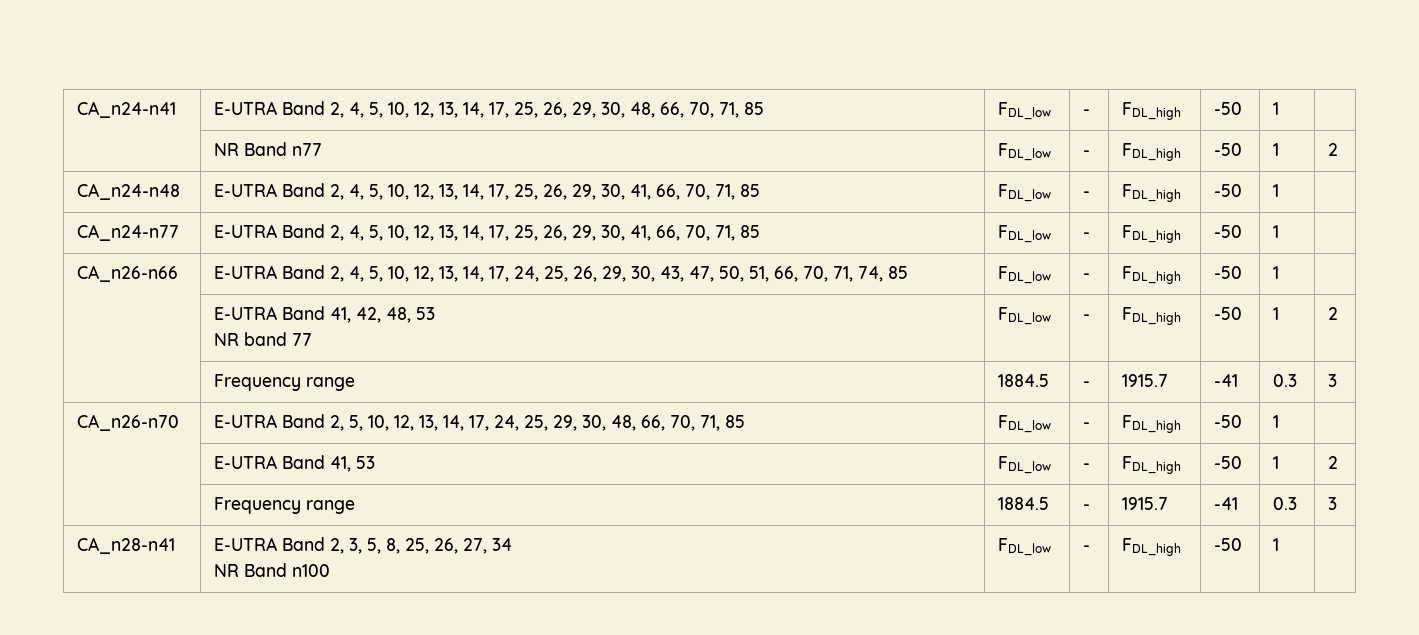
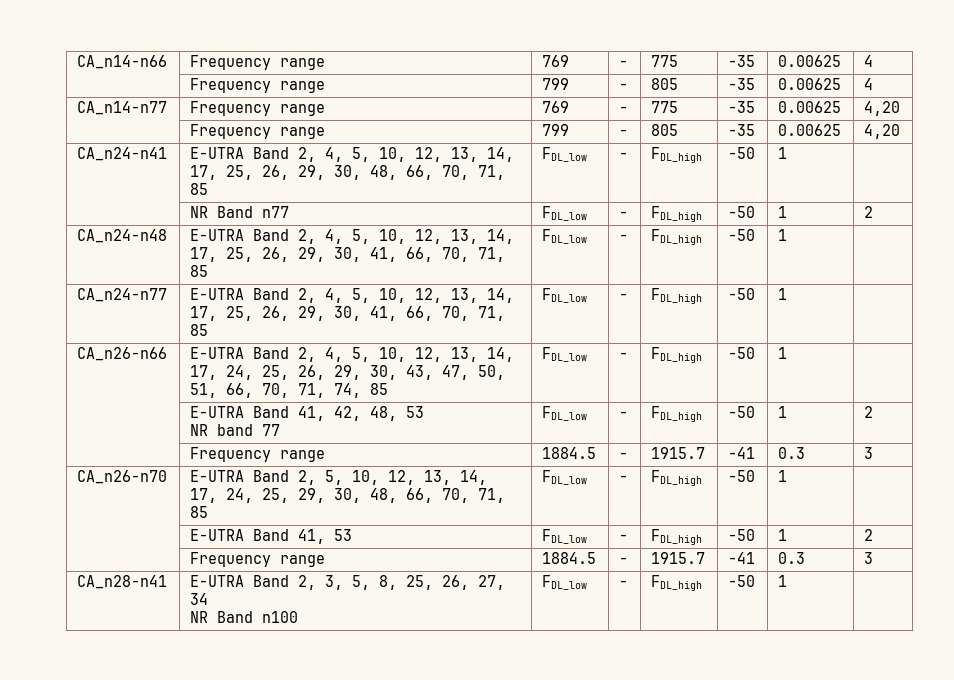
(76, 109) none -> [77,55,168,69] [190,55,326,70] [542,55,570,67] [619,60,629,67] [651,55,679,67] [728,55,756,67] [778,55,842,67] [864,55,874,67] [190,78,326,93] [542,78,570,90] [619,83,629,90] [651,78,679,90] [728,78,756,90] [778,78,842,90] [864,78,874,90] [77,101,168,115] [190,101,326,116] [542,101,570,113] [619,106,629,113] [651,101,679,113] [728,101,756,113] [778,101,842,113] [864,101,901,116] [190,124,326,139] [542,124,570,136] [619,129,629,136] [651,124,679,136] [728,124,756,136] [778,124,842,136] [864,124,901,139] CA_n14-n66 | Frequency range | 769 | - | 775 | -35 | 0.00625 | 4 // | Frequency range | 799 | - | 805 | -35 | 0.00625 | 4 // CA_n14-n77 | Frequency range | 769 | - | 775 | -35 | 0.00625 | 4,20 // | Frequency range | 799 | - | 805 | -35 | 0.00625 | 4,20 //

